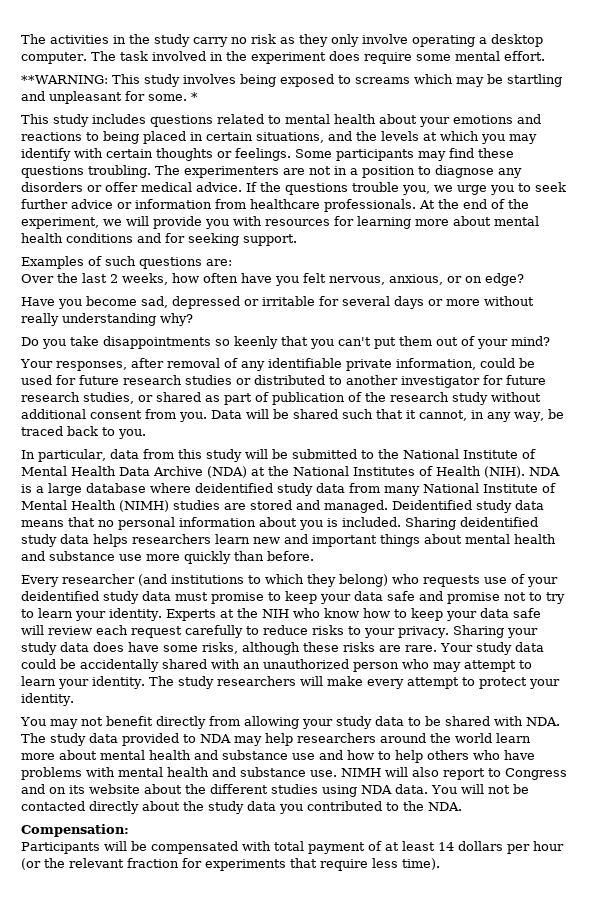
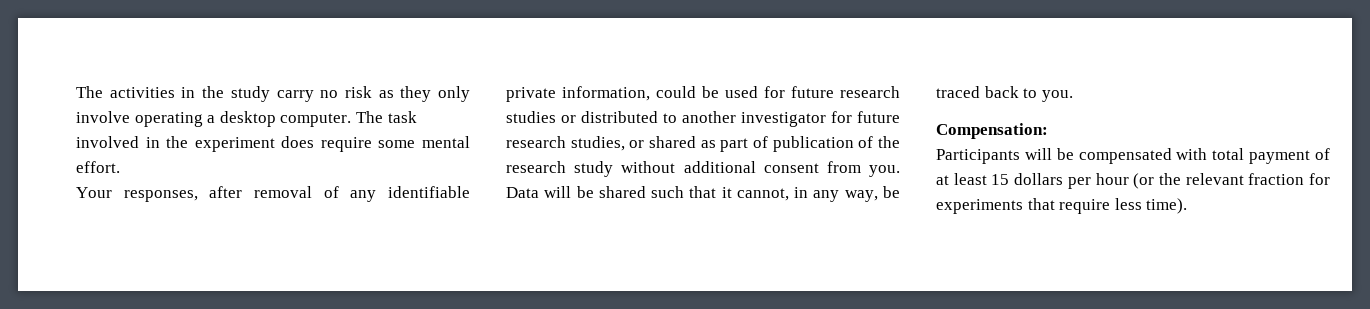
[21,74,562,87] [21,91,198,104] [21,114,541,127] [21,131,537,144] [21,148,514,161] [21,165,522,178] [21,182,566,195] [21,199,529,212] [21,216,539,229] [21,233,297,246] [21,256,232,269] [21,273,524,286] [21,296,534,309] [21,313,193,326] [21,336,550,349] // **WARNING: This study involves being exposed to screams which may be startling and unpleasant for some. * // This study includes questions related to mental health about your emotions and reactions to being placed in certain situations, and the levels at which you may identify with certain thoughts or feelings. Some participants may find these questions troubling. The experimenters are not in a position to diagnose any disorders or offer medical advice. If the questions trouble you, we urge you to seek further advice or information from healthcare professionals. At the end of the experiment, we will provide you with resources for learning more about mental health conditions and for seeking support. // Examples of such questions are: // Over the last 2 weeks, how often have you felt nervous, anxious, or on edge? // Have you become sad, depressed or irritable for several days or more without really understanding why? // Do you take disappointments so keenly that you can't put them out of your mind? -> (120, 167) none
[21,449,536,462] [21,466,560,478] [21,483,556,496] [21,500,544,513] [21,517,538,530] [21,534,556,547] [21,551,314,564] [21,574,558,587] [21,591,565,604] [21,608,541,621] [21,625,538,638] [21,642,544,655] [21,659,532,672] [21,676,560,689] [21,693,74,706] [20,716,560,729] [21,733,531,746] [21,750,535,763] [21,767,567,780] [21,784,529,797] [21,801,462,814] // In particular, data from this study will be submitted to the National Institute of Mental Health Data Archive (NDA) at the National Institutes of Health (NIH). NDA is a large database where deidentified study data from many National Institute of Mental Health (NIMH) studies are stored and managed. Deidentified study data means that no personal information about you is included. Sharing deidentified study data helps researchers learn new and important things about mental health and substance use more quickly than before. // Every researcher (and institutions to which they belong) who requests use of your deidentified study data must promise to keep your data safe and promise not to try to learn your identity. Experts at the NIH who know how to keep your data safe will review each request carefully to reduce risks to your privacy. Sharing your study data does have some risks, although these risks are rare. Your study data could be accidentally shared with an unauthorized person who may attempt to learn your identity. The study researchers will make every attempt to protect your identity. // You may not benefit directly from allowing your study data to be shared with NDA. The study data provided to NDA may help researchers around the world learn more about mental health and substance use and how to help others who have problems with mental health and substance use. NIMH will also report to Congress and on its website about the different studies using NDA data. You will not be contacted directly about the study data you contributed to the NDA. -> (1073, 96) none
[438,842,454,851] 14 -> [991,174,1010,185] 15

